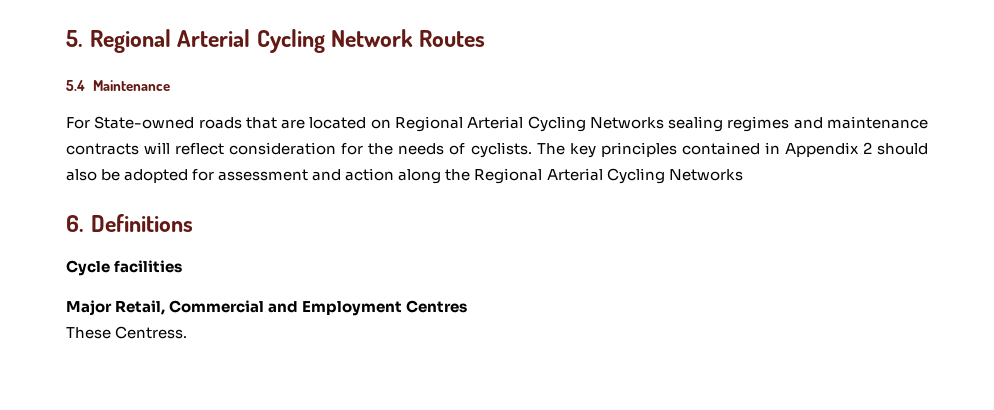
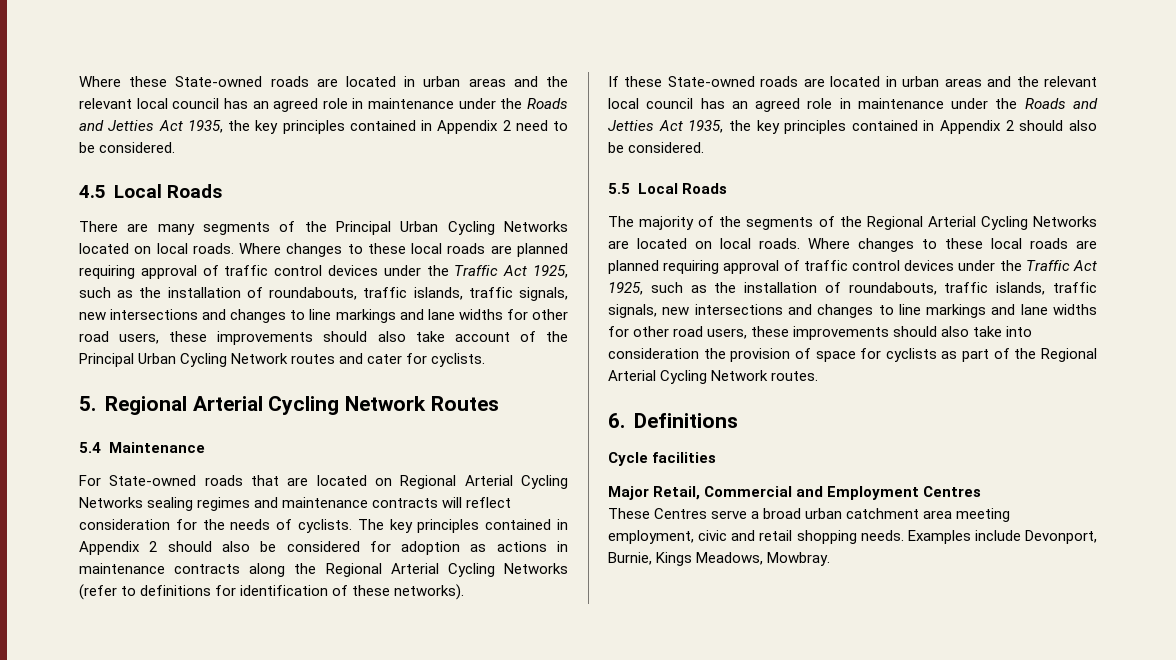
(66, 38) none -> [79,76,568,87] [79,98,568,112] [79,120,568,134] [79,142,176,153] [79,184,222,198] [79,221,568,235] [79,243,568,257] [79,265,568,279] [79,287,568,301] [79,309,568,323] [79,331,568,345] [79,353,486,367] Where these State-owned roads are located in urban areas and the relevant local council has an agreed role in maintenance under the Roads and Jetties Act 1935, the key principles contained in Appendix 2 need to be considered. // 4.5 Local Roads // There are many segments of the Principal Urban Cycling Networks located on local roads. Where changes to these local roads are planned requiring approval of traffic control devices under the Traffic Act 1925, such as the installation of roundabouts, traffic islands, traffic signals, new intersections and changes to line markings and lane widths for other road users, these improvements should also take account of the Principal Urban Cycling Network routes and cater for cyclists. //
[124,168,395,183] adopted for assessment and action -> [286,541,568,555] [79,563,241,574] considered for adoption as actions in maintenance contracts
(743, 175) none -> [79,584,465,600] [608,76,1097,87] [608,98,1098,112] [608,120,1097,134] [608,142,705,153] [608,183,727,194] [608,216,1097,230] [608,238,1097,252] [608,260,1097,274] [608,282,1097,295] [608,304,1097,318] [608,326,1033,340] [608,348,1097,362] [608,370,819,384] (refer to definitions for identification of these networks). // If these State-owned roads are located in urban areas and the relevant local council has an agreed role in maintenance under the Roads and Jetties Act 1935, the key principles contained in Appendix 2 should also be considered. // 5.5 Local Roads // The majority of the segments of the Regional Arterial Cycling Networks are located on local roads. Where changes to these local roads are planned requiring approval of traffic control devices under the Traffic Act 1925, such as the installation of roundabouts, traffic islands, traffic signals, new intersections and changes to line markings and lane widths for other road users, these improvements should also take into consideration the provision of space for cyclists as part of the Regional Arterial Cycling Network routes.
[115,326,188,339] Centress. -> [654,508,1011,522] [608,530,1097,544] [608,552,831,566] Centres serve a broad urban catchment area meeting employment, civic and retail shopping needs. Examples include Devonport, Burnie, Kings Meadows, Mowbray.

